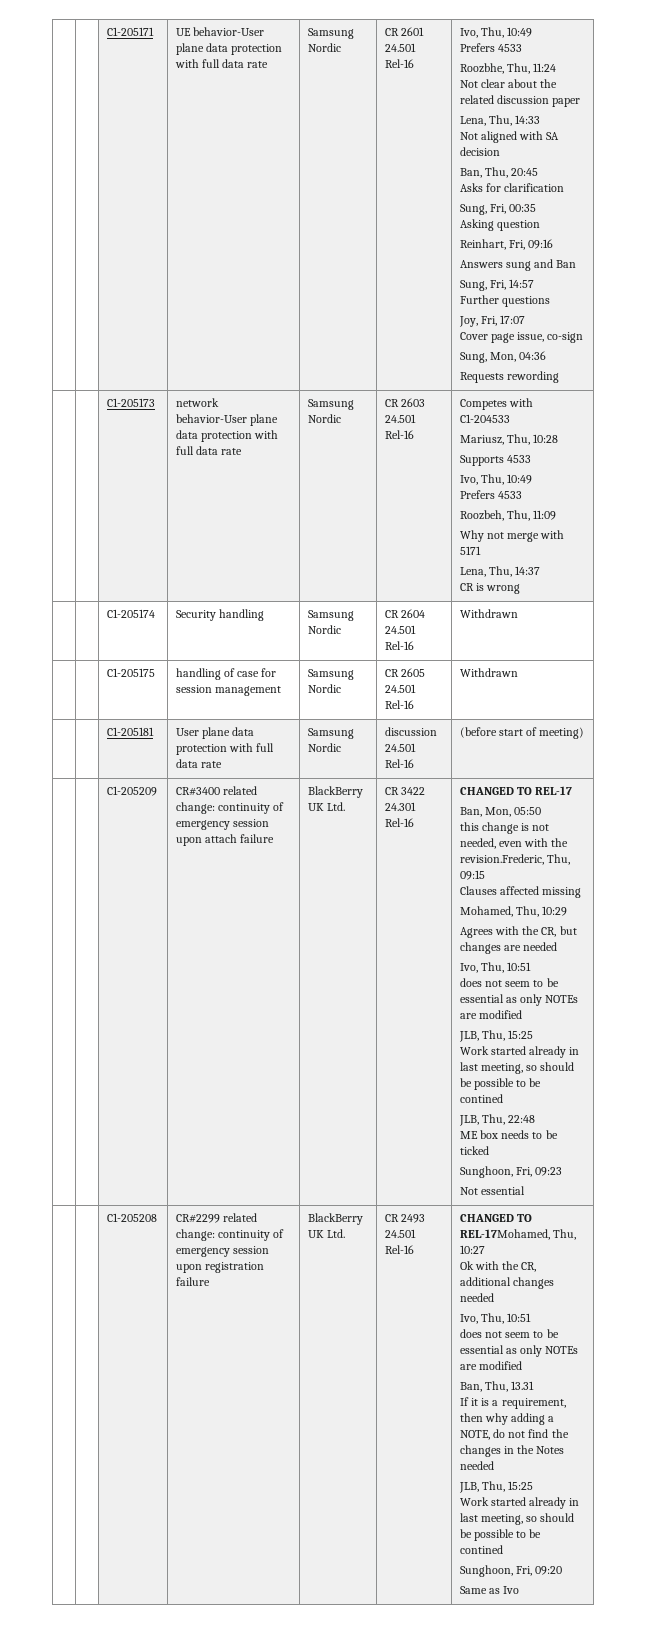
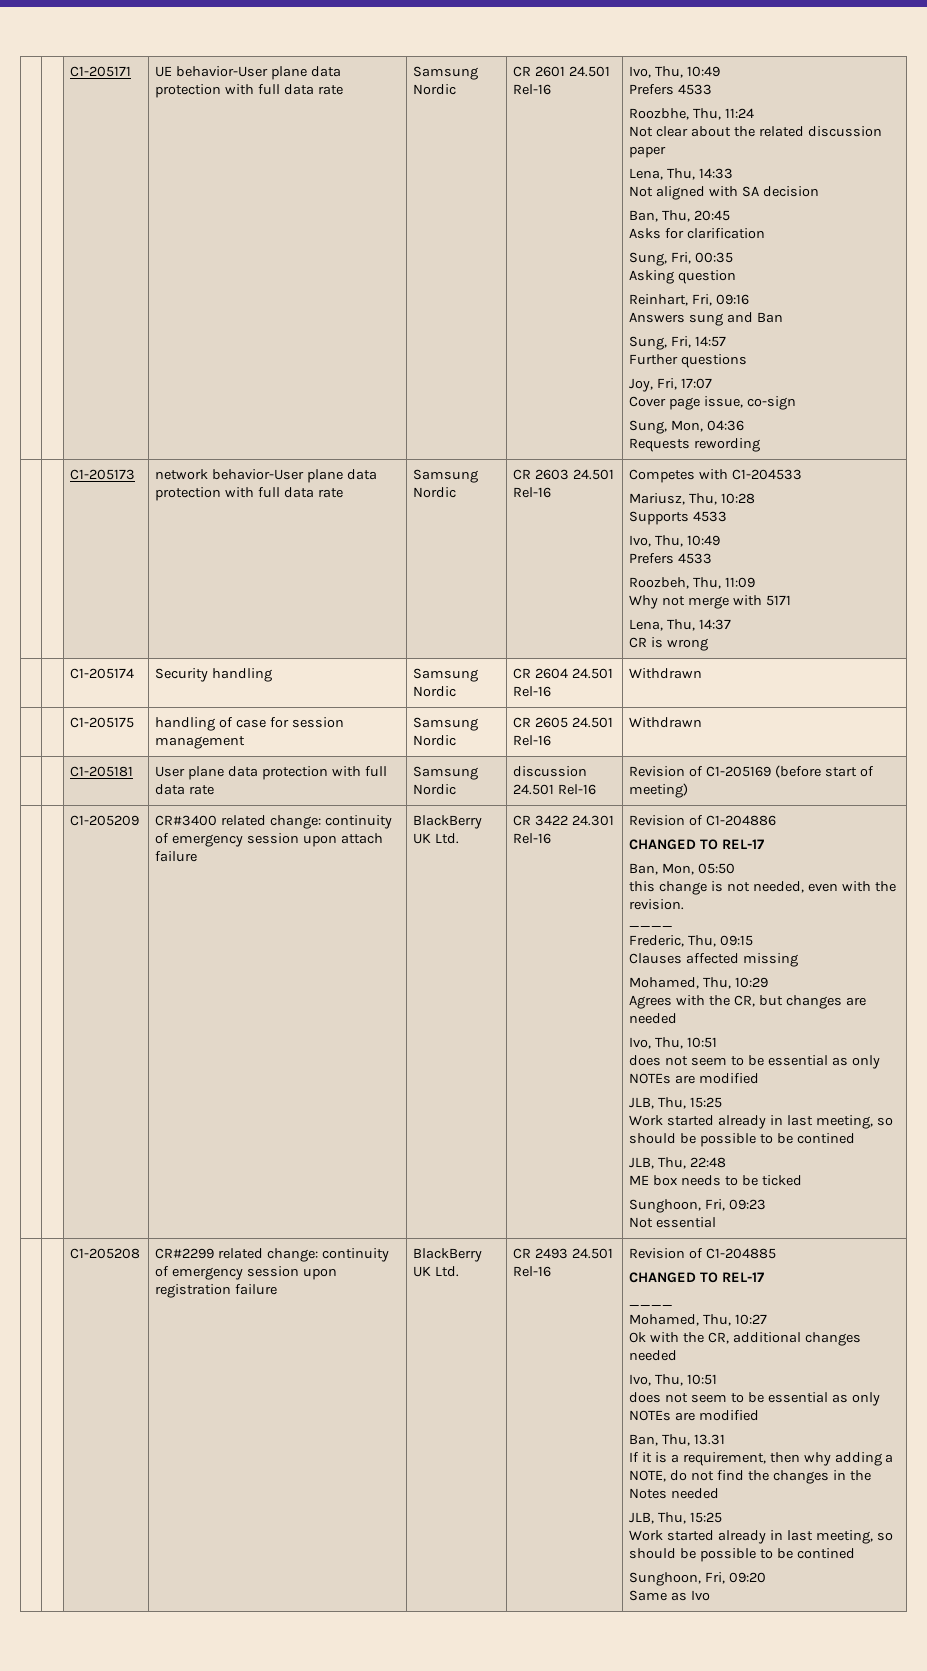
(414, 763) none -> [629,766,771,777] Revision of C1-205169
(414, 822) none -> [629,815,776,826] Revision of C1-204886 //
[459,854,544,865] revision.Frederic, -> [629,899,685,910] [629,926,674,927] [629,935,685,947] revision. // ____ // Frederic,
[459,1214,532,1222] [459,1229,550,1240] CHANGED TO REL-17Mohamed, -> [629,1248,776,1259] [629,1272,764,1283] [629,1305,674,1306] [629,1314,700,1326] Revision of C1-204885 // CHANGED TO REL-17 // ____ // Mohamed,

